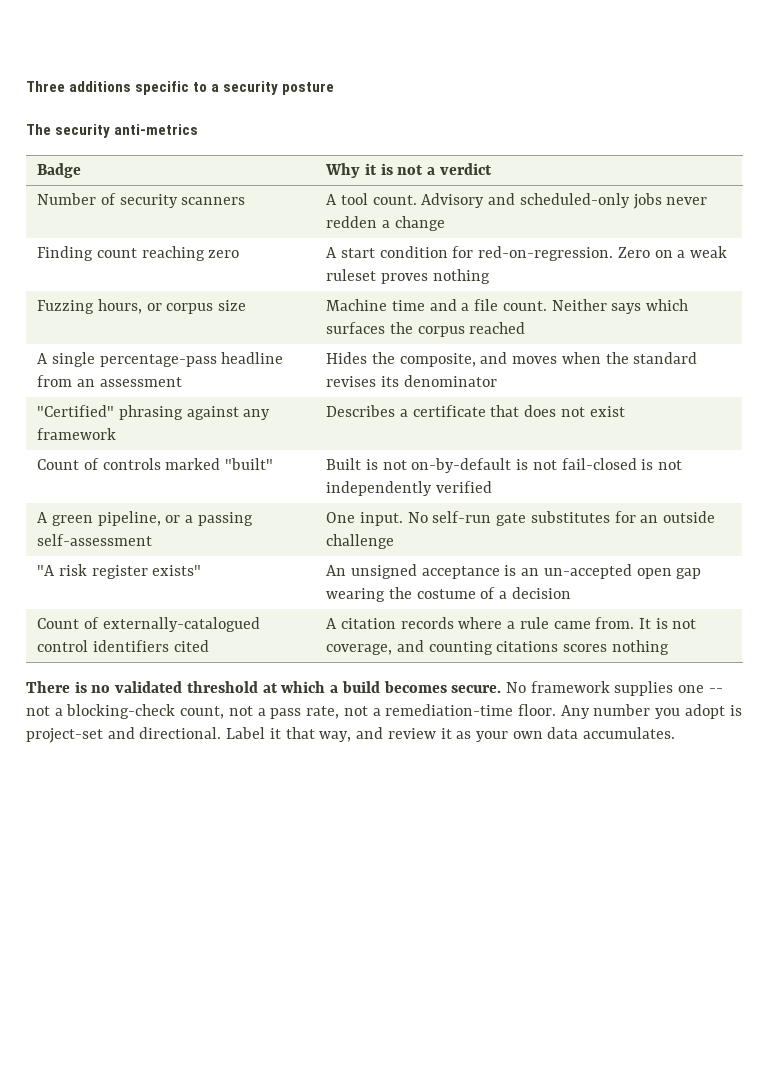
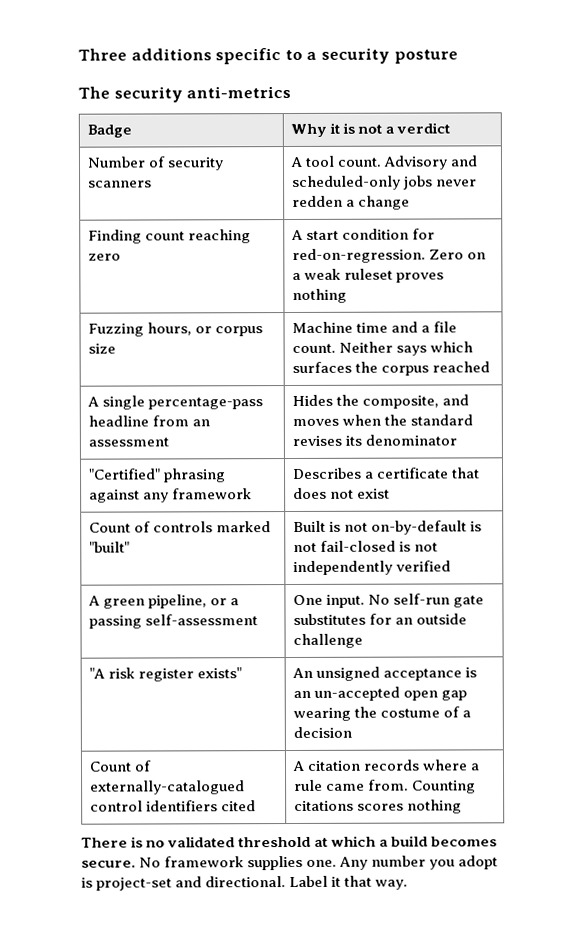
[638,618,697,629] [326,640,493,655] It is not coverage, and counting -> [411,780,476,794] Counting
[678,685,723,693] [26,704,556,719] one -- not a blocking-check count, not a pass rate, not a remediation-time floor. -> [306,859,338,867] one.
[319,727,676,742] way, and review it as your own data accumulates. -> [375,879,409,890] way.

